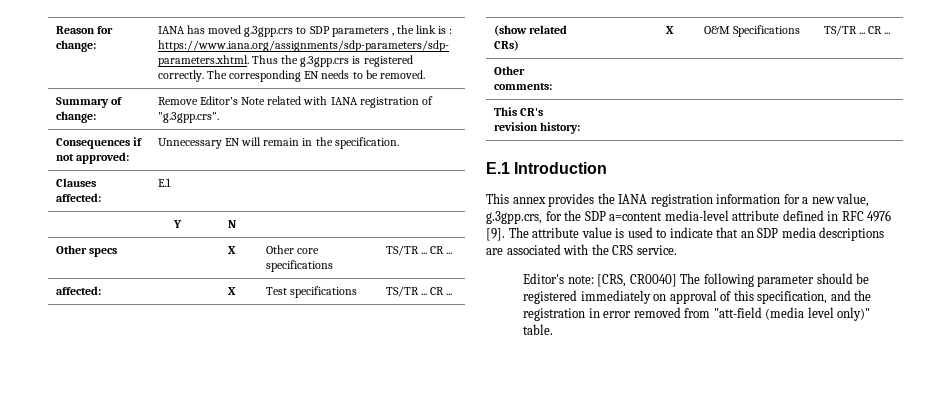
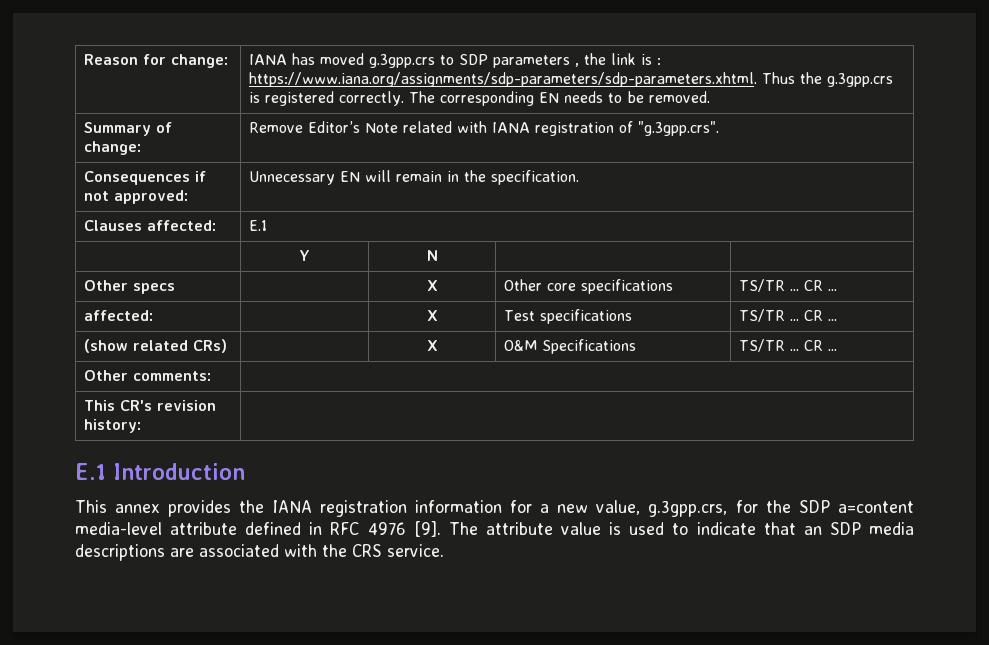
[523,273,870,287] [523,290,872,304] [523,307,871,321] [523,324,554,335] // Editor's note: [CRS, CR0040] The following parameter should be registered immediately on approval of this specification, and the registration in error removed from "att-field (media level only)" table. -> (444, 550) none

